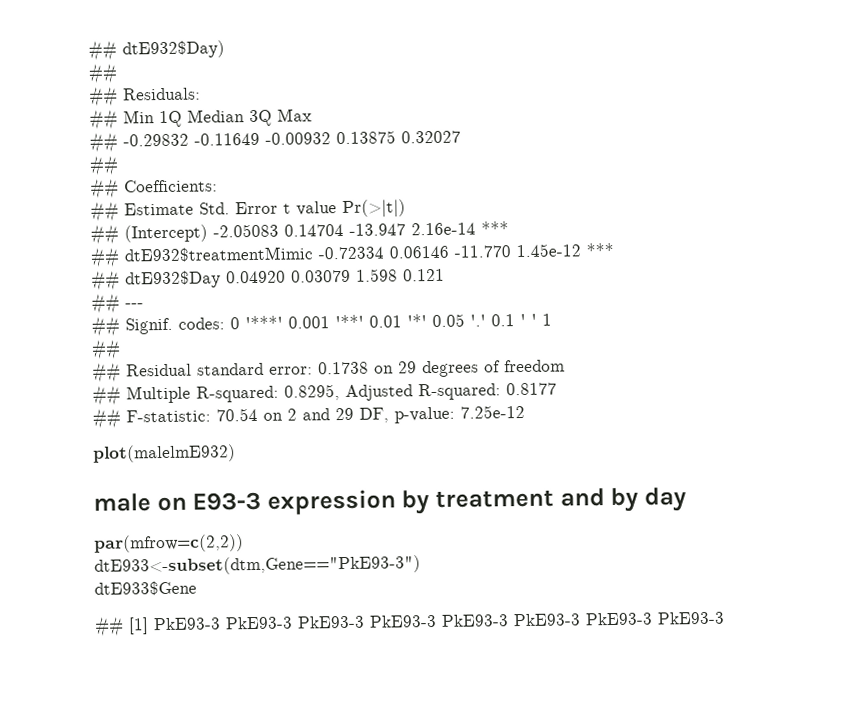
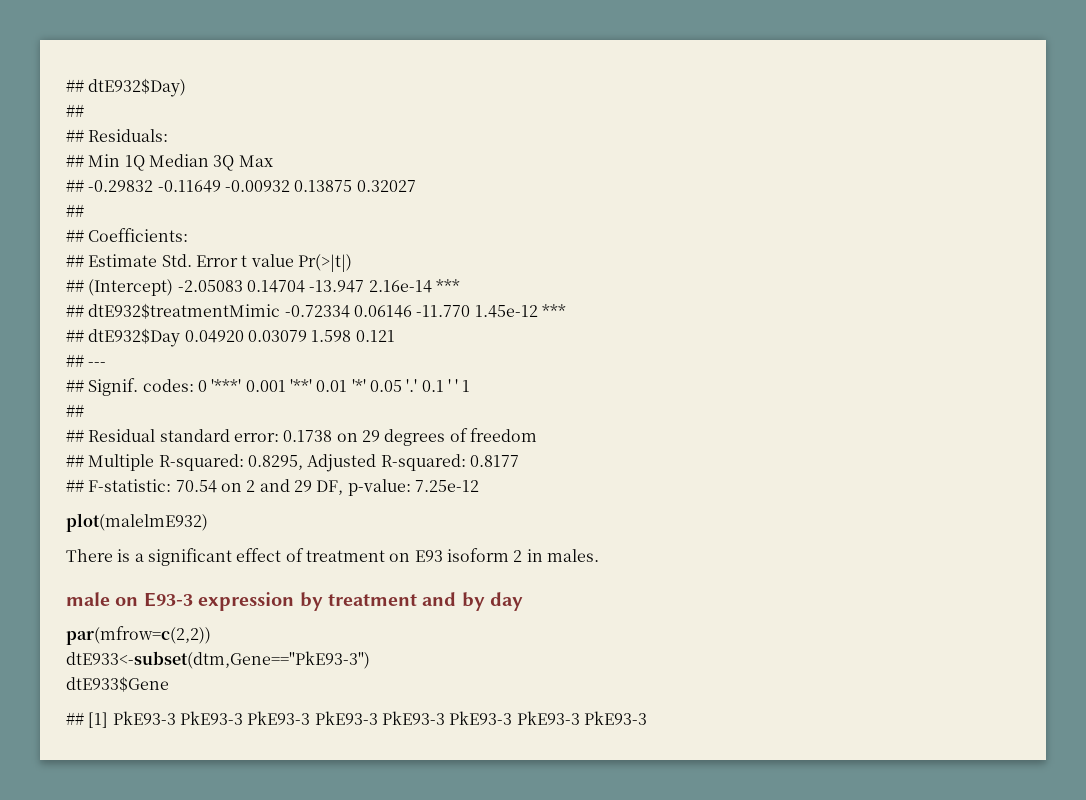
(236, 453) none -> [66,548,599,566] // There is a significant effect of treatment on E93 isoform 2 in males.

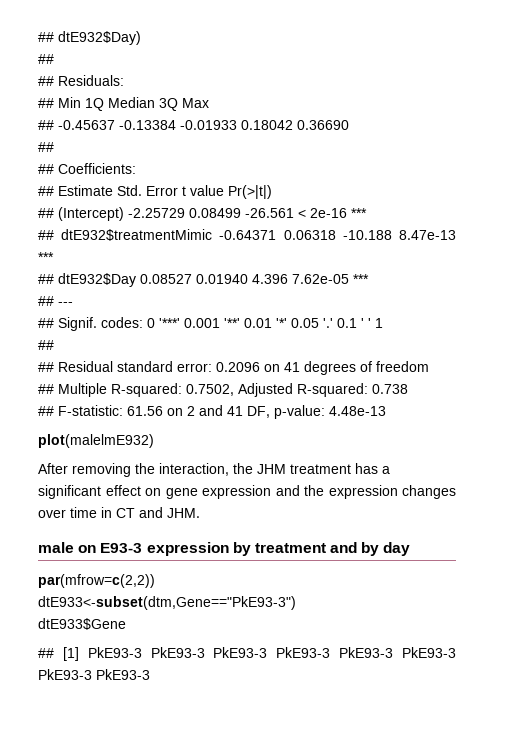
[88,180,416,193] -0.29832 -0.11649 -0.00932 0.13875 0.32027 -> [58,120,349,130] -0.45637 -0.13384 -0.01933 0.18042 0.36690
[177,280,432,293] -2.05083 0.14704 -13.947 2.16e-14 -> [128,208,347,218] -2.25729 0.08499 -26.561 < 2e-16
[284,305,538,318] -0.72334 0.06146 -11.770 1.45e-12 -> [219,230,456,240] -0.64371 0.06318 -10.188 8.47e-13
[184,330,395,343] 0.04920 0.03079 1.598 0.121 -> [140,274,369,284] 0.08527 0.01940 4.396 7.62e-05 ***
[283,430,380,442] 0.1738 on 29 -> [216,362,300,372] 0.2096 on 41
[247,455,303,470] 0.8295, -> [186,384,234,396] 0.7502,
[469,455,519,467] 0.8177 -> [372,384,408,394] 0.738
[175,480,217,493] 70.54 -> [127,406,163,416] 61.56
[293,480,312,492] 29 -> [227,406,243,416] 41
[414,480,479,492] 7.25e-12 -> [329,406,386,416] 4.48e-13
[66,548,599,566] There is a significant effect of treatment on E93 isoform 2 in males. -> [38,463,390,477] [38,485,456,499] [38,507,200,518] After removing the interaction, the JHM treatment has a significant effect on gene expression and the expression changes over time in CT and JHM.

